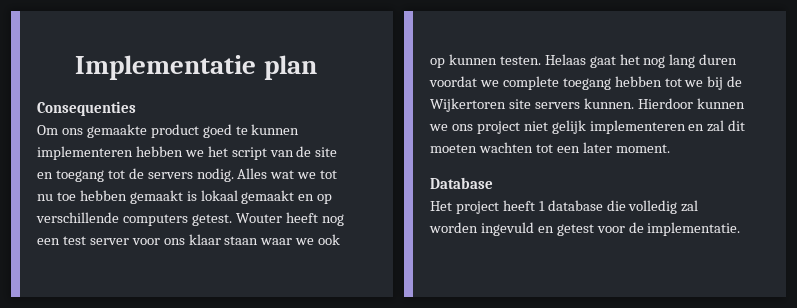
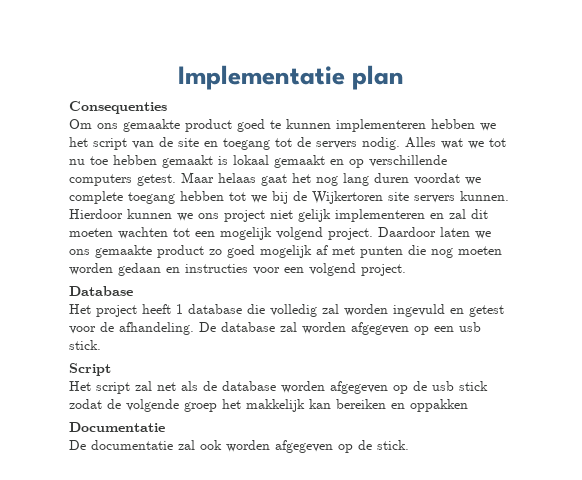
[235,212,344,226] [37,234,341,245] [430,54,586,68] Wouter heeft nog een test server voor ons klaar staan waar we ook op kunnen testen. Helaas -> [181,172,256,183] Maar helaas
[582,142,670,153] later moment. -> [220,227,491,240] [69,245,502,258] [69,263,406,276] mogelijk volgend project. Daardoor laten we ons gemaakte product zo goed mogelijk af met punten die nog moeten worden gedaan en instructies voor een volgend project.
[647,222,741,236] implementatie. -> [119,322,481,335] [69,340,101,350] [69,363,111,376] [69,381,488,394] [69,399,468,412] [69,422,165,432] [69,440,409,453] afhandeling. De database zal worden afgegeven op een usb stick. // Script // Het script zal net als de database worden afgegeven op de usb stick zodat de volgende groep het makkelijk kan bereiken en oppakken // Documentatie // De documentatie zal ook worden afgegeven op de stick.

